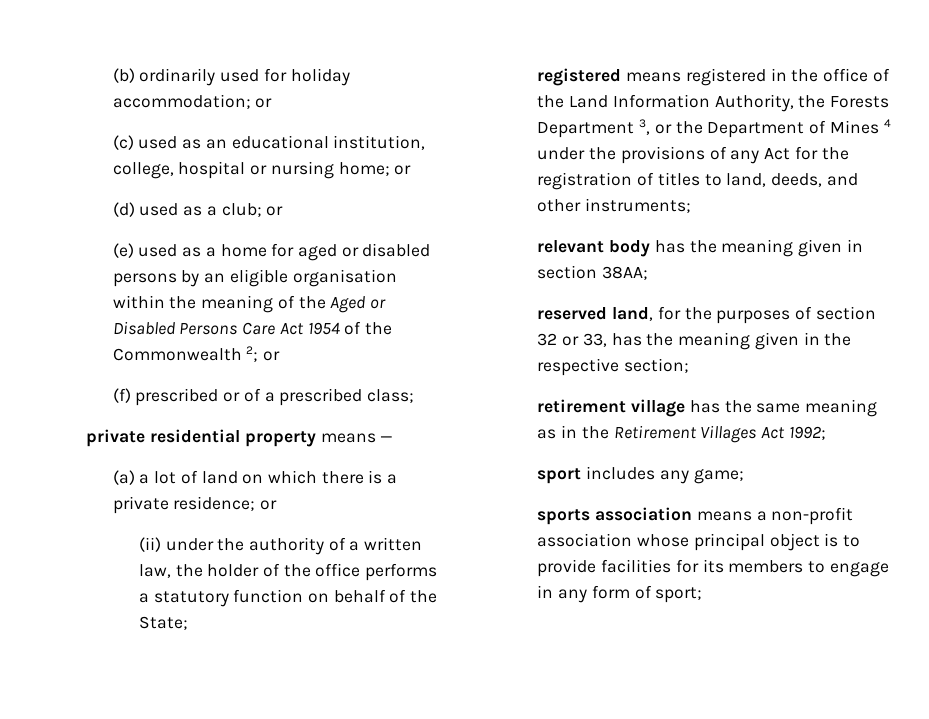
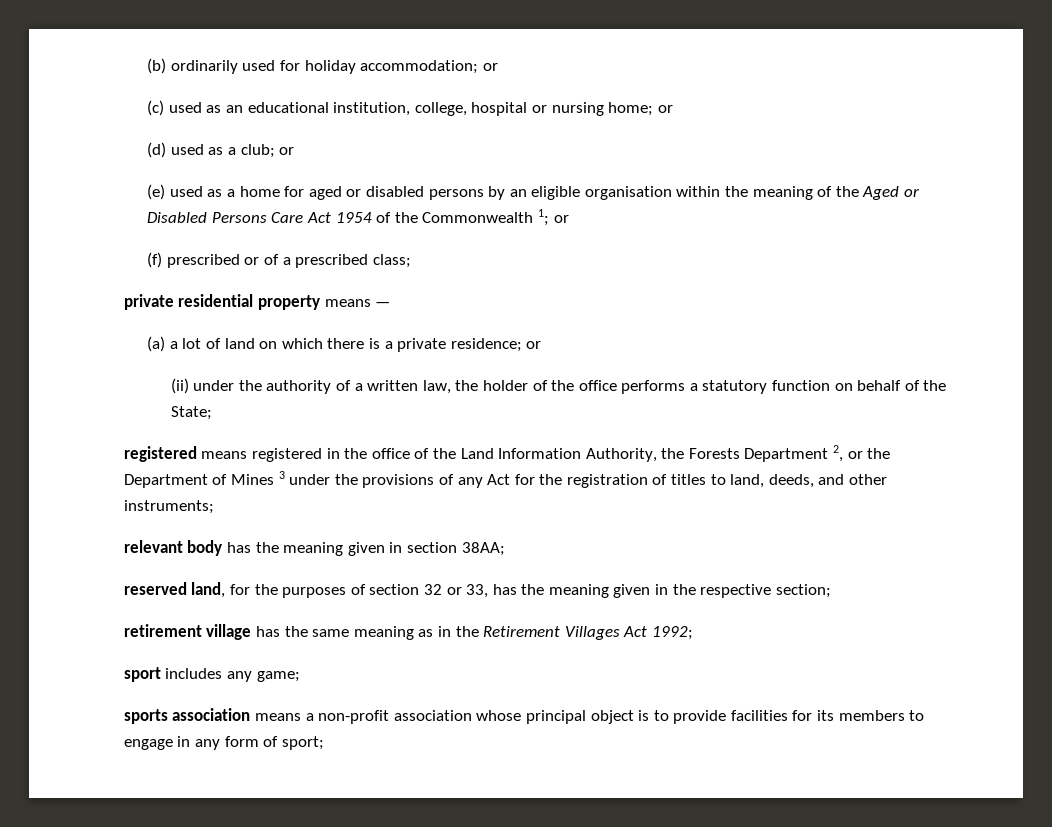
[246,346,259,362] 2; -> [537,209,549,226] 1;
[639,119,651,135] 3, -> [833,445,844,462] 2,
[883,119,891,127] 4 -> [278,471,285,479] 3

